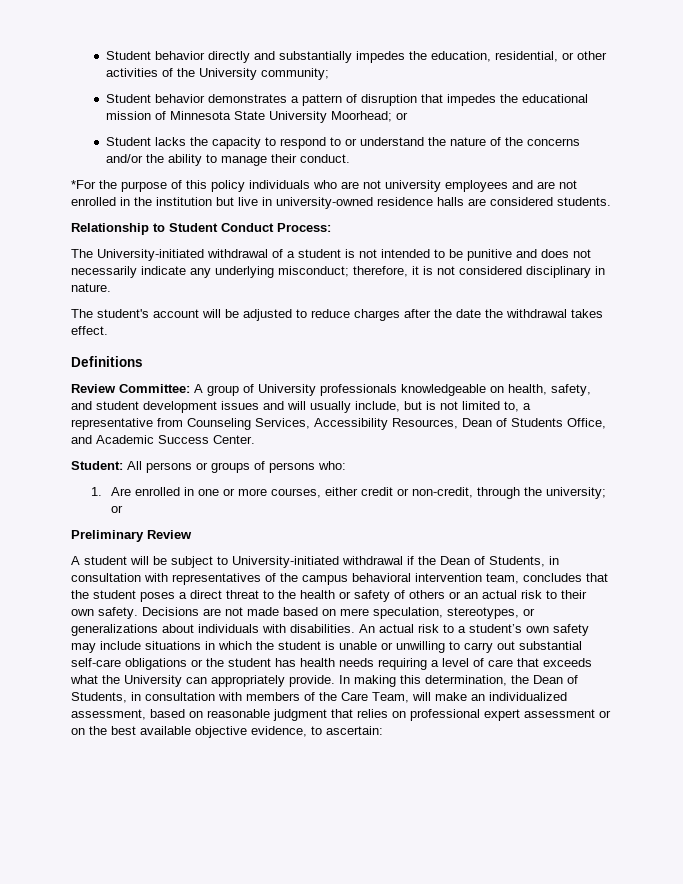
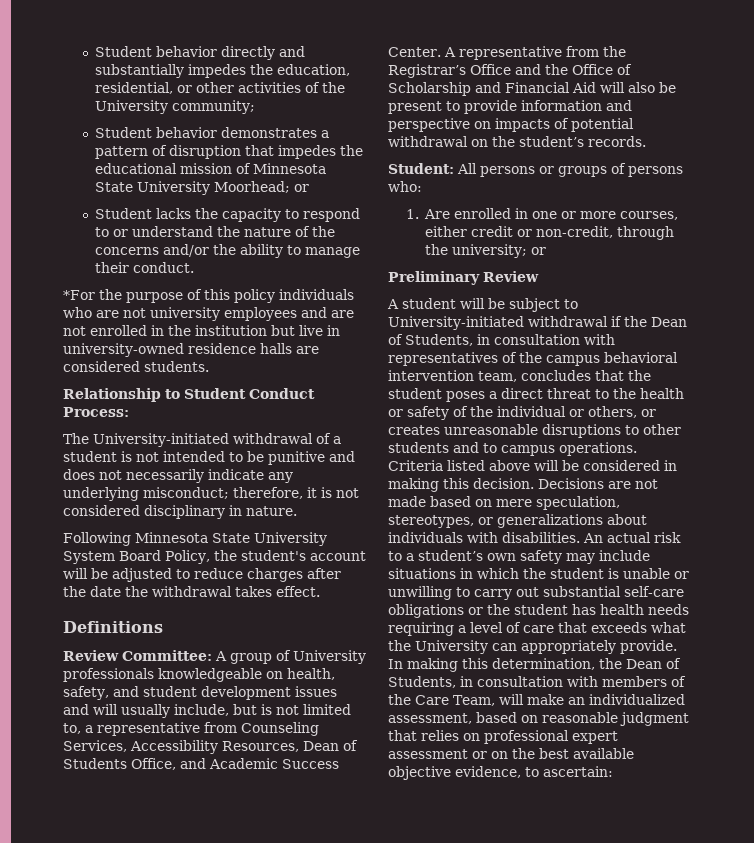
[71,309,93,318] The -> [63,532,327,546] [63,550,237,564] Following Minnesota State University System Board Policy, the
(255, 439) none -> [443,46,626,60] [388,64,632,78] [388,82,676,96] [388,100,632,114] [388,118,634,132] [388,136,646,147] A representative from the Registrar’s Office and the Office of Scholarship and Financial Aid will also be present to provide information and perspective on impacts of potential withdrawal on the student’s records.
[409,590,587,599] [71,607,138,619] others or an actual risk to their own safety. -> [470,406,656,418] [388,424,681,438] [388,442,637,456] [388,460,677,471] [388,478,534,492] the individual or others, or creates unreasonable disruptions to other students and to campus operations. Criteria listed above will be considered in making this decision.

